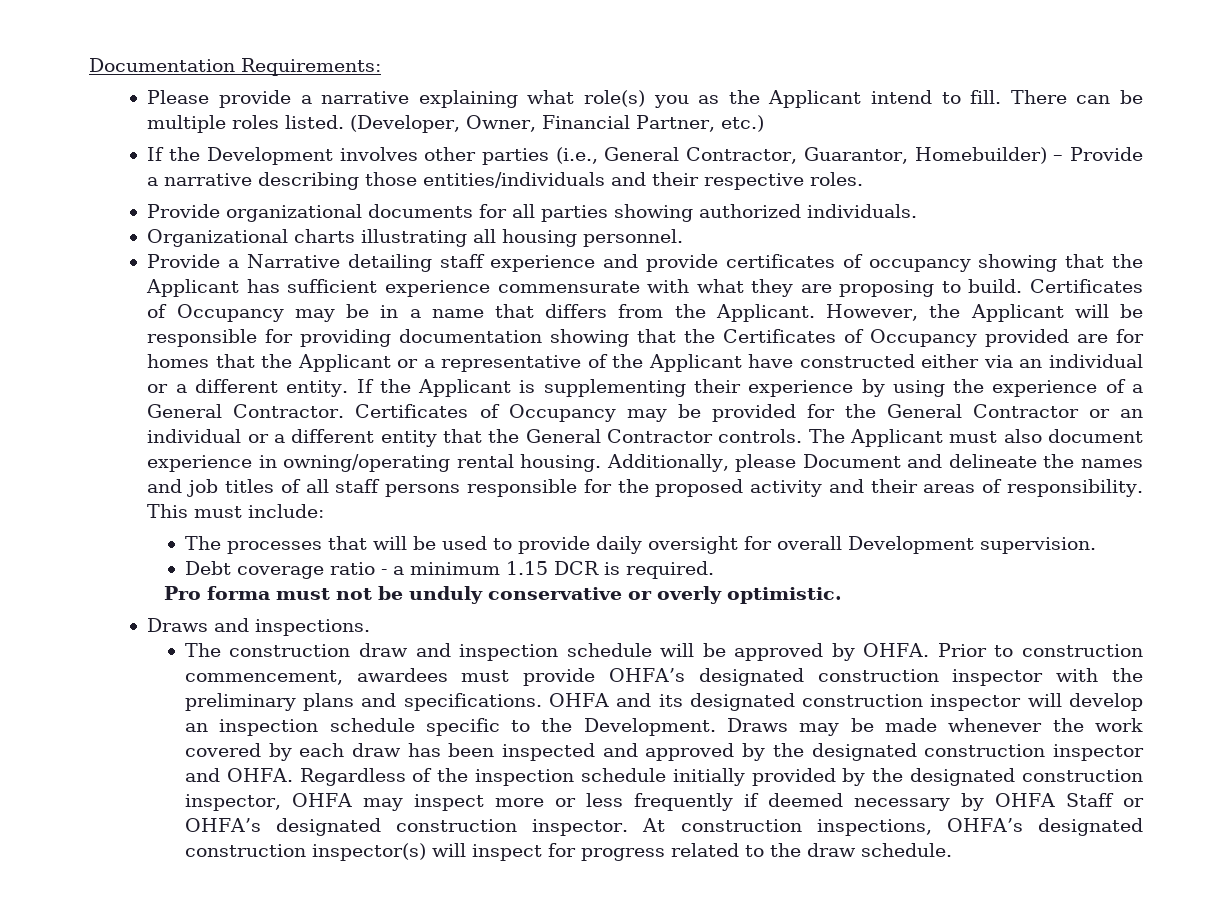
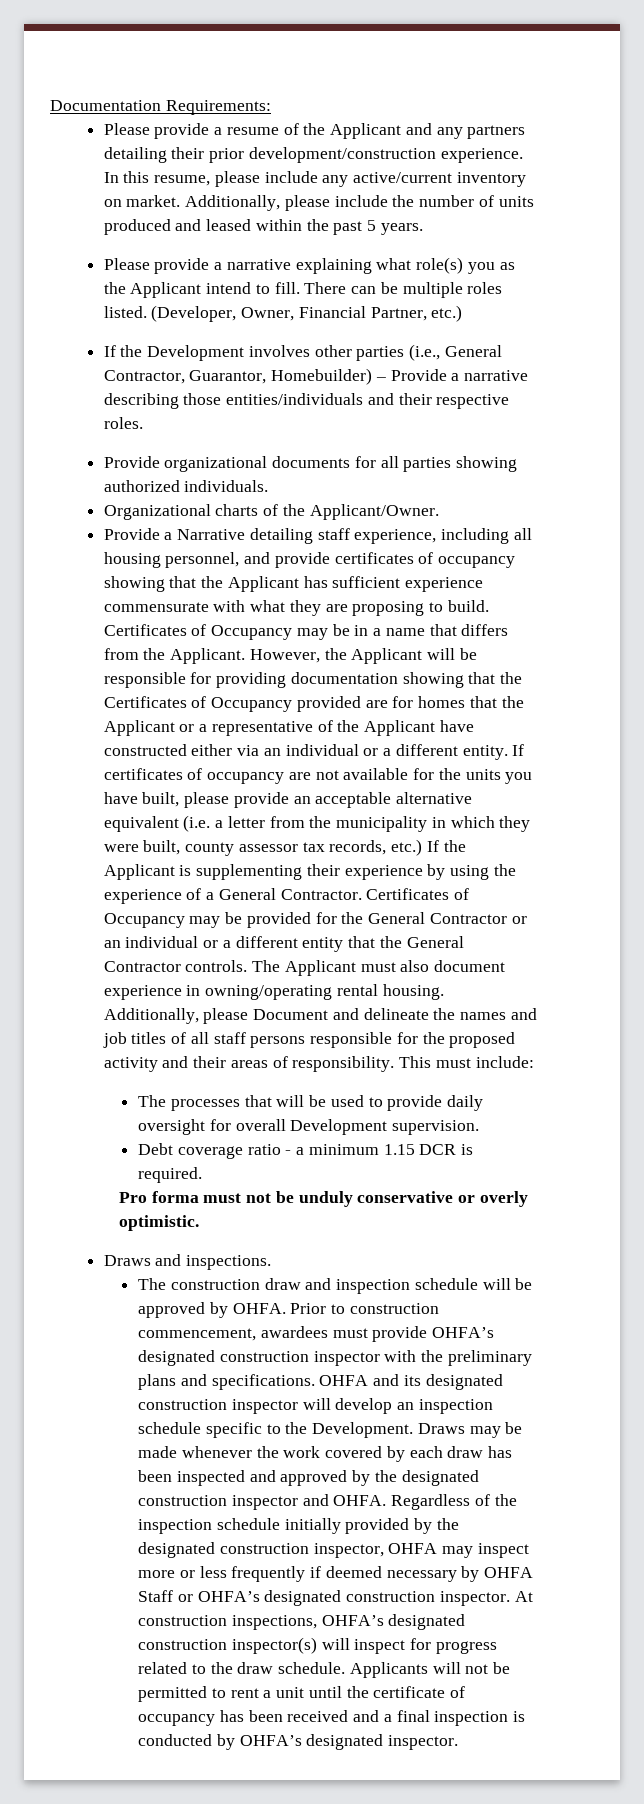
(381, 67) none -> [103,123,526,139] [103,147,523,163] [103,171,526,187] [103,195,534,211] [103,219,423,235] // Please provide a resume of the Applicant and any partners detailing their prior development/construction experience. In this resume, please include any active/current inventory on market. Additionally, please include the number of units produced and leased within the past 5 years.
[361,229,684,247] illustrating all housing personnel. -> [263,504,439,520] of the Applicant/Owner.
[490,255,596,272] experience -> [354,528,532,544] [103,552,240,568] experience, including all housing personnel,
(374, 386) none -> [103,768,533,784] [103,792,473,808] [103,815,531,832] [103,839,439,856] certificates of occupancy are not available for the units you have built, please provide an acceptable alternative equivalent (i.e. a letter from the municipality in which they were built, county assessor tax records, etc.) If
(952, 850) none -> [349,1662,510,1678] [138,1686,465,1702] [138,1710,525,1726] [138,1734,459,1750] Applicants will not be permitted to rent a unit until the certificate of occupancy has been received and a final inspection is conducted by OHFA’s designated inspector.

